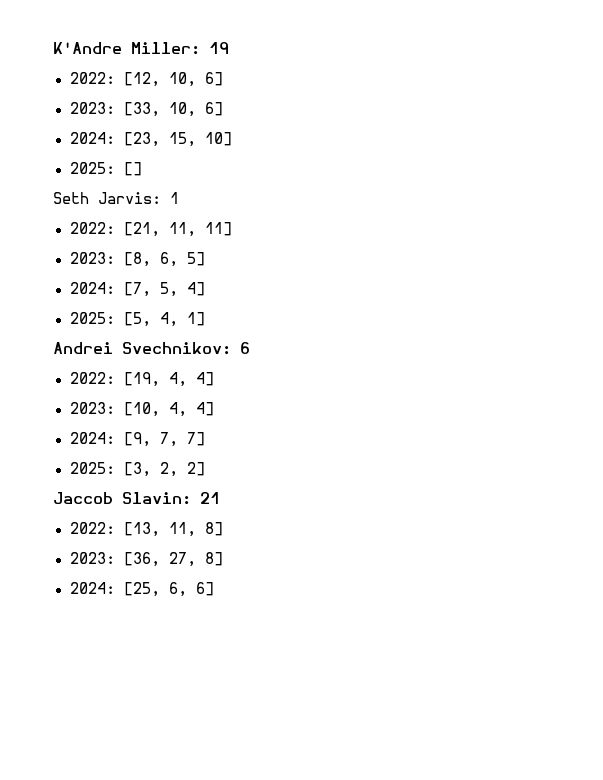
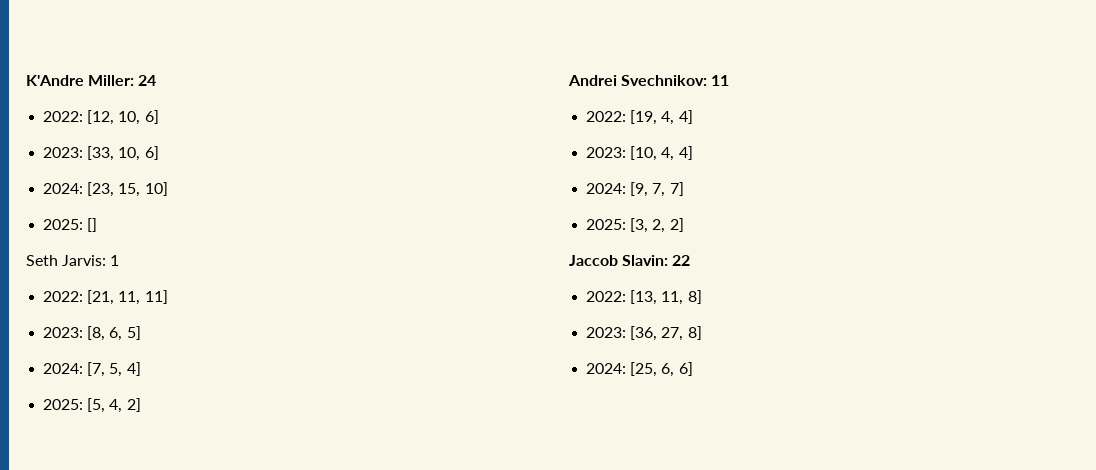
[209,42,229,54] 19 -> [138,75,157,86] 24
[186,312,205,326] 1] -> [126,398,141,412] 2]
[240,342,250,354] 6 -> [711,75,730,86] 11
[200,492,220,504] 21 -> [672,255,691,266] 22

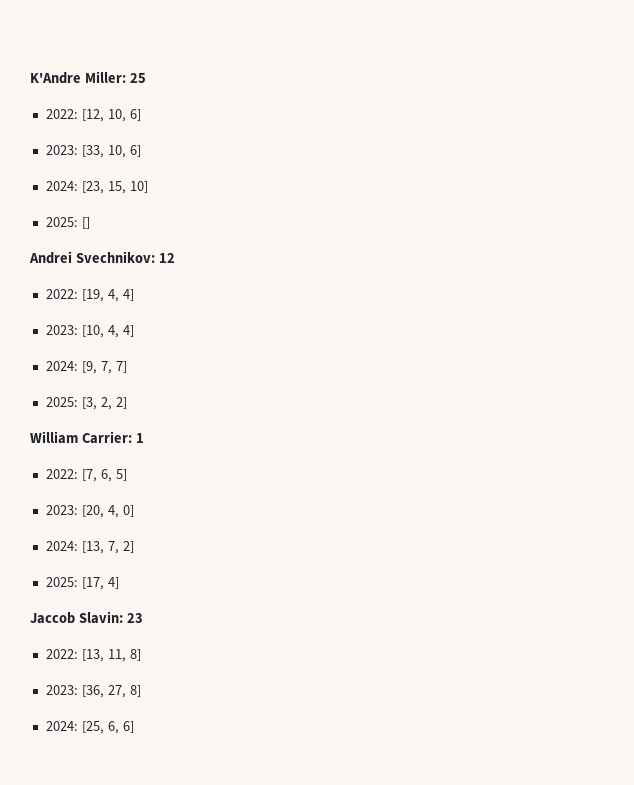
[138,75,157,86] 24 -> [129,73,146,83] 25
[26,255,120,266] [43,290,168,305] [43,326,141,341] [43,362,141,377] [43,398,141,413] // Seth Jarvis: 1 // 2022: [21, 11, 11] // 2023: [8, 6, 5] // 2024: [7, 5, 4] // 2025: [5, 4, 2] -> (90, 223) none
[711,75,730,86] 11 -> [158,253,175,263] 12
(684, 225) none -> [30,431,144,444] [45,469,127,482] [45,505,134,518] [45,541,134,554] [45,577,119,590] // William Carrier: 1 // 2022: [7, 6, 5] // 2023: [20, 4, 0] // 2024: [13, 7, 2] // 2025: [17, 4]
[672,255,691,266] 22 -> [126,613,143,623] 23

